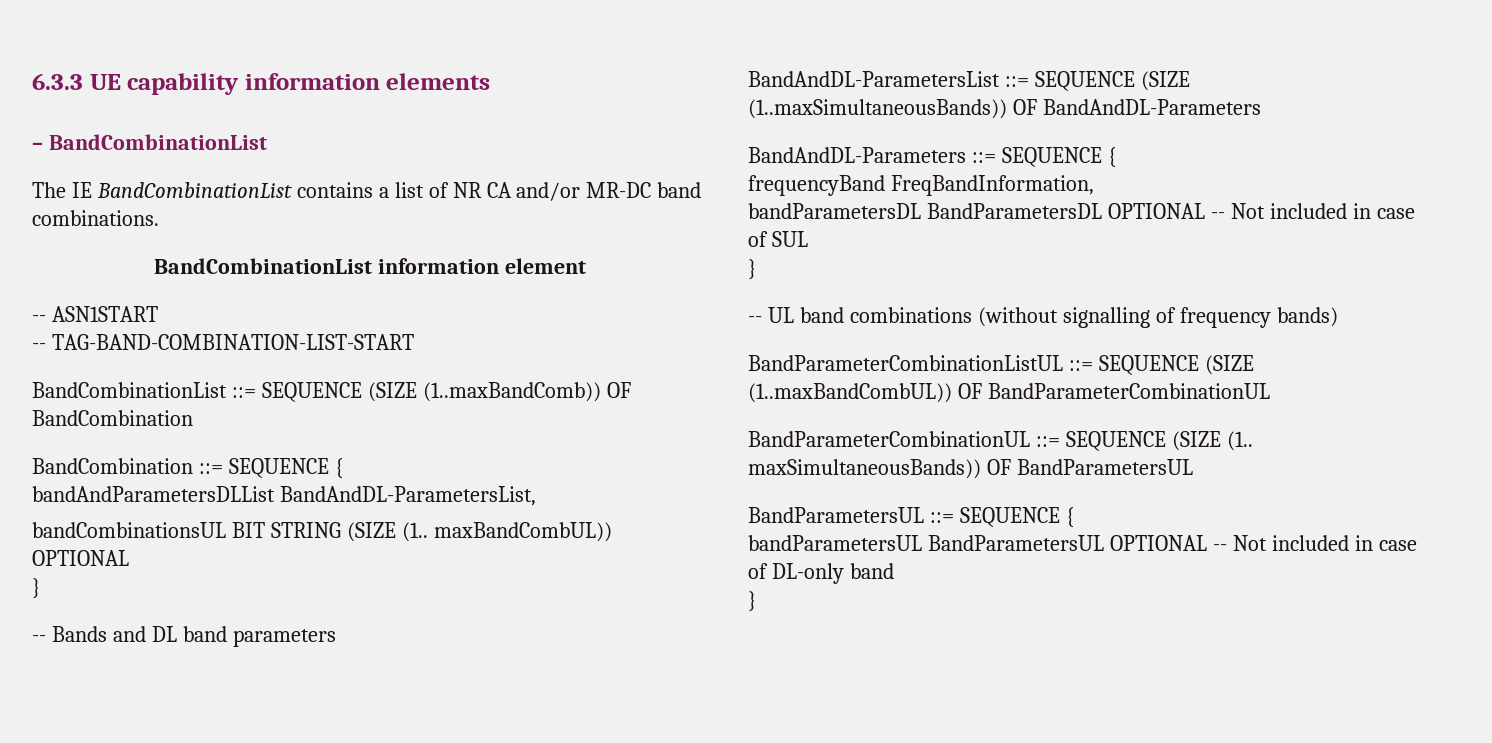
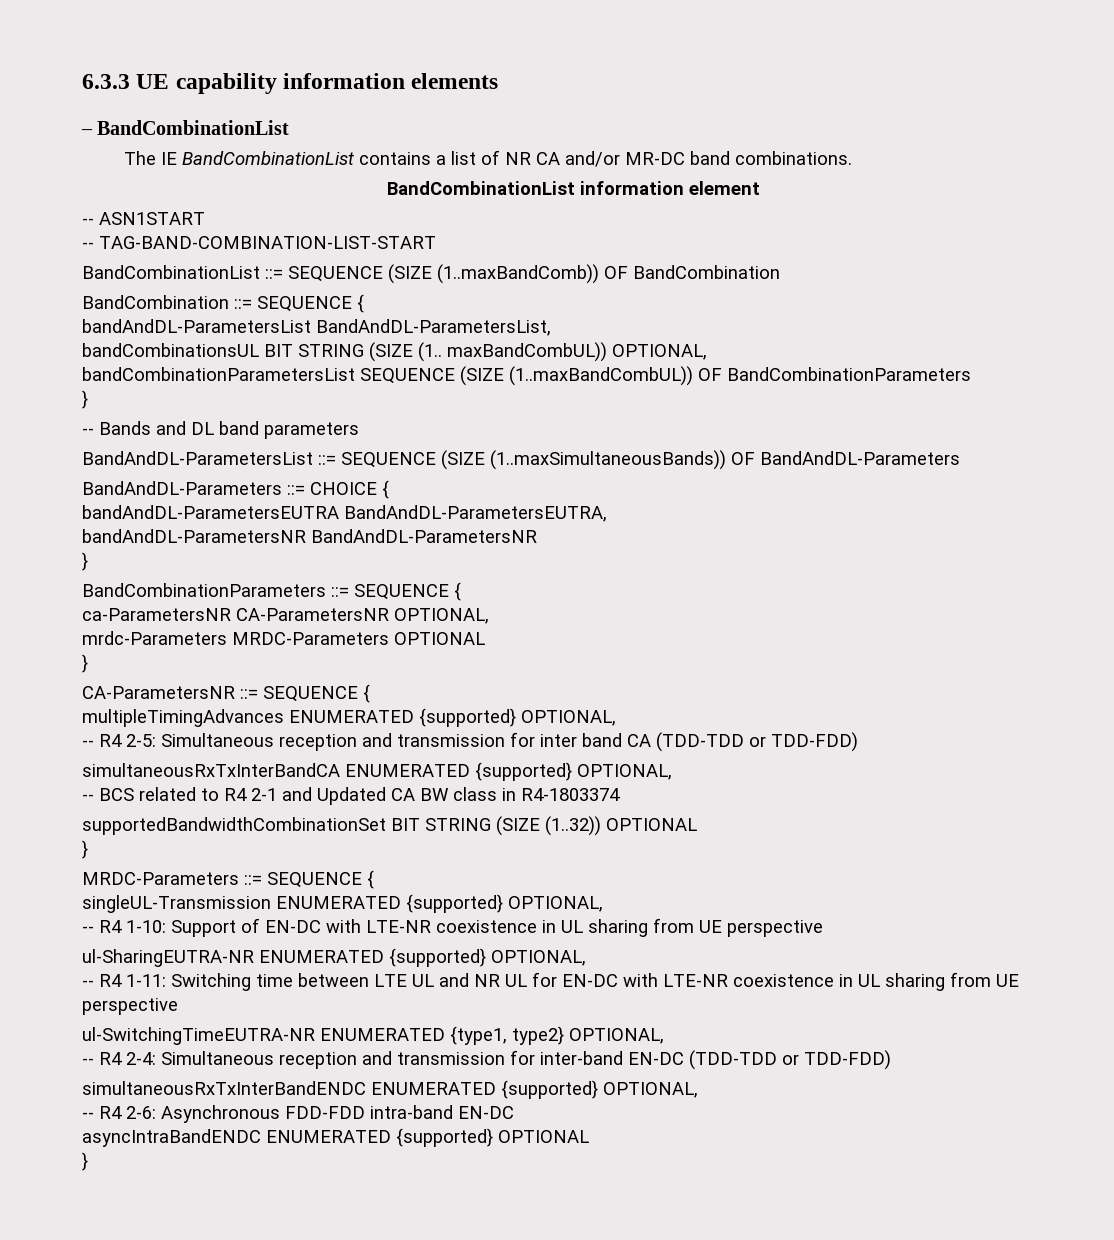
[32,486,275,502] bandAndParametersDLList -> [82,319,311,333] bandAndDL-ParametersList
[32,550,129,566] OPTIONAL -> [612,344,707,360] [82,366,971,386] OPTIONAL, // bandCombinationParametersList SEQUENCE (SIZE (1..maxBandCombUL)) OF BandCombinationParameters
[1001,147,1117,168] [748,175,1094,196] [748,203,1415,219] [748,231,808,247] [748,259,757,280] [748,307,1338,328] [748,355,1254,375] [748,383,1270,403] [748,431,1253,451] [748,459,1193,479] [748,507,1075,528] [748,535,1417,551] [748,563,894,584] SEQUENCE { // frequencyBand FreqBandInformation, // bandParametersDL BandParametersDL OPTIONAL -- Not included in case of SUL // } // -- UL band combinations (without signalling of frequency bands) // BandParameterCombinationListUL ::= SEQUENCE (SIZE (1..maxBandCombUL)) OF BandParameterCombinationUL // BandParameterCombinationUL ::= SEQUENCE (SIZE (1.. maxSimultaneousBands)) OF BandParametersUL // BandParametersUL ::= SEQUENCE { // bandParametersUL BandParametersUL OPTIONAL -- Not included in case of DL-only band -> [310,480,389,499] [82,505,607,522] [82,529,537,543] [82,552,88,571] [82,582,461,601] [82,608,489,624] [82,631,485,645] [82,654,88,673] [82,684,370,703] [82,708,616,727] [82,732,858,752] [82,762,672,781] [82,787,620,805] [82,816,697,836] [82,840,88,859] [82,870,374,889] [82,894,603,913] [82,918,823,937] [82,948,586,967] [82,972,1019,991] [82,998,178,1015] [82,1026,664,1045] [82,1050,891,1070] [82,1080,698,1099] [82,1105,514,1123] [82,1128,589,1147] CHOICE { // bandAndDL-ParametersEUTRA BandAndDL-ParametersEUTRA, // bandAndDL-ParametersNR BandAndDL-ParametersNR // } // BandCombinationParameters ::= SEQUENCE { // ca-ParametersNR CA-ParametersNR OPTIONAL, // mrdc-Parameters MRDC-Parameters OPTIONAL // } // CA-ParametersNR ::= SEQUENCE { // multipleTimingAdvances ENUMERATED {supported} OPTIONAL, // -- R4 2-5: Simultaneous reception and transmission for inter band CA (TDD-TDD or TDD-FDD) // simultaneousRxTxInterBandCA ENUMERATED {supported} OPTIONAL, // -- BCS related to R4 2-1 and Updated CA BW class in R4-1803374 // supportedBandwidthCombinationSet BIT STRING (SIZE (1..32)) OPTIONAL // } // MRDC-Parameters ::= SEQUENCE { // singleUL-Transmission ENUMERATED {supported} OPTIONAL, // -- R4 1-10: Support of EN-DC with LTE-NR coexistence in UL sharing from UE perspective // ul-SharingEUTRA-NR ENUMERATED {supported} OPTIONAL, // -- R4 1-11: Switching time between LTE UL and NR UL for EN-DC with LTE-NR coexistence in UL sharing from UE perspective // ul-SwitchingTimeEUTRA-NR ENUMERATED {type1, type2} OPTIONAL, // -- R4 2-4: Simultaneous reception and transmission for inter-band EN-DC (TDD-TDD or TDD-FDD) // simultaneousRxTxInterBandENDC ENUMERATED {supported} OPTIONAL, // -- R4 2-6: Asynchronous FDD-FDD intra-band EN-DC // asyncIntraBandENDC ENUMERATED {supported} OPTIONAL

